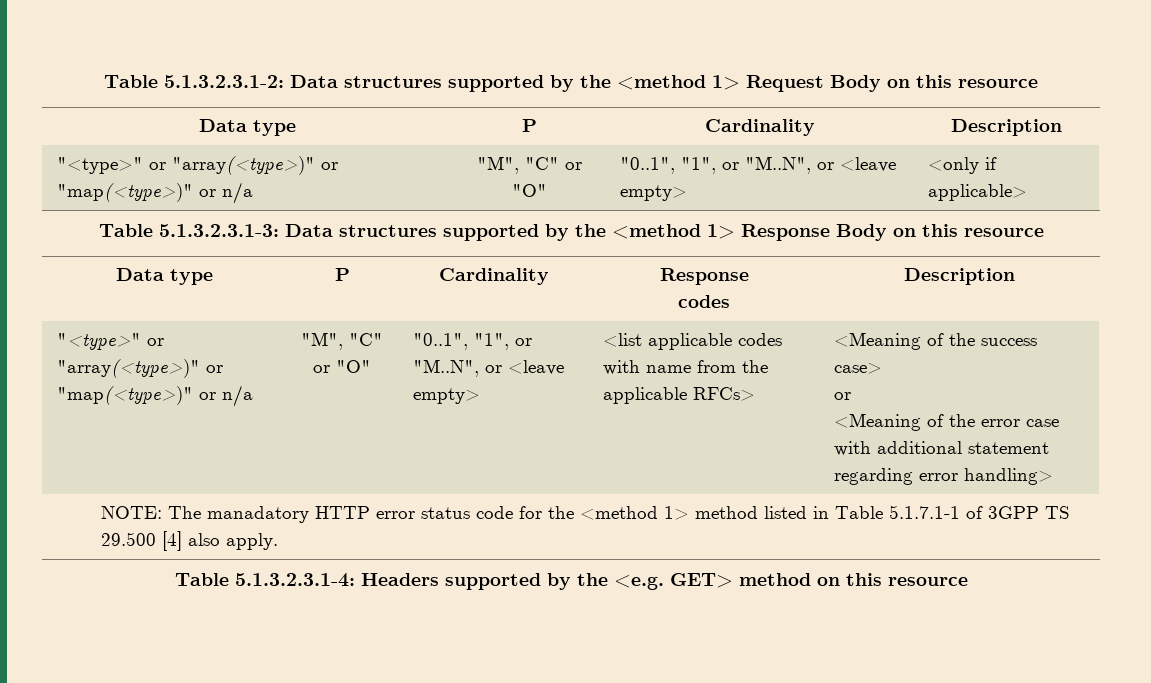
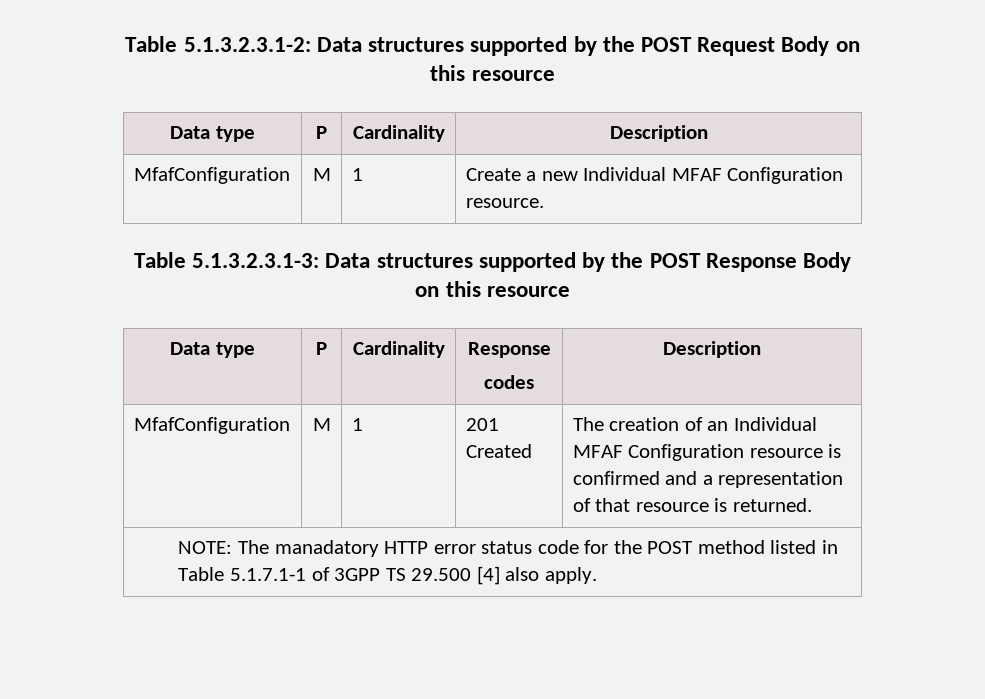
[617,75,740,90] <method 1> -> [640,37,692,52] POST
[56,156,338,175] [56,182,253,204] [476,156,582,174] [511,184,547,197] [619,156,896,174] [619,185,687,201] [927,157,997,174] [927,184,1027,201] "<type>" or "array(<type>)" or "map(<type>)" or n/a | "M", "C" or "O" | "0..1", "1", or "M..N", or <leave empty> | <only if applicable> -> [133,167,290,184] [312,168,331,181] [351,168,363,181] [465,167,844,184] [465,198,544,208] MfafConfiguration | M | 1 | Create a new Individual MFAF Configuration resource.
[611,224,735,239] <method 1> -> [649,253,701,268] POST
[56,333,164,350] [56,359,223,378] [56,385,253,407] [301,332,383,350] [313,360,371,373] [412,333,532,350] [412,359,564,377] [412,388,480,404] [602,333,782,350] [602,360,768,375] [602,387,755,404] [833,332,1037,350] [833,362,882,374] [833,392,851,400] [833,413,1059,431] [833,441,1049,456] [833,468,1053,485] "<type>" or "array(<type>)" or "map(<type>)" or n/a | "M", "C" or "O" | "0..1", "1", or "M..N", or <leave empty> | <list applicable codes with name from the applicable RFCs> | <Meaning of the success case> // or // <Meaning of the error case with additional statement regarding error handling> -> [133,417,290,434] [312,418,331,431] [351,418,363,431] [465,418,499,431] [465,444,532,458] [572,417,817,431] [572,444,842,461] [572,471,844,488] [572,498,812,512] MfafConfiguration | M | 1 | 201 Created | The creation of an Individual MFAF Configuration resource is confirmed and a representation of that resource is returned.
[579,506,689,520] <method 1> -> [647,541,693,554] POST
[174,573,968,590] // Table 5.1.3.2.3.1-4: Headers supported by the <e.g. GET> method on this resource -> (597, 575) none

